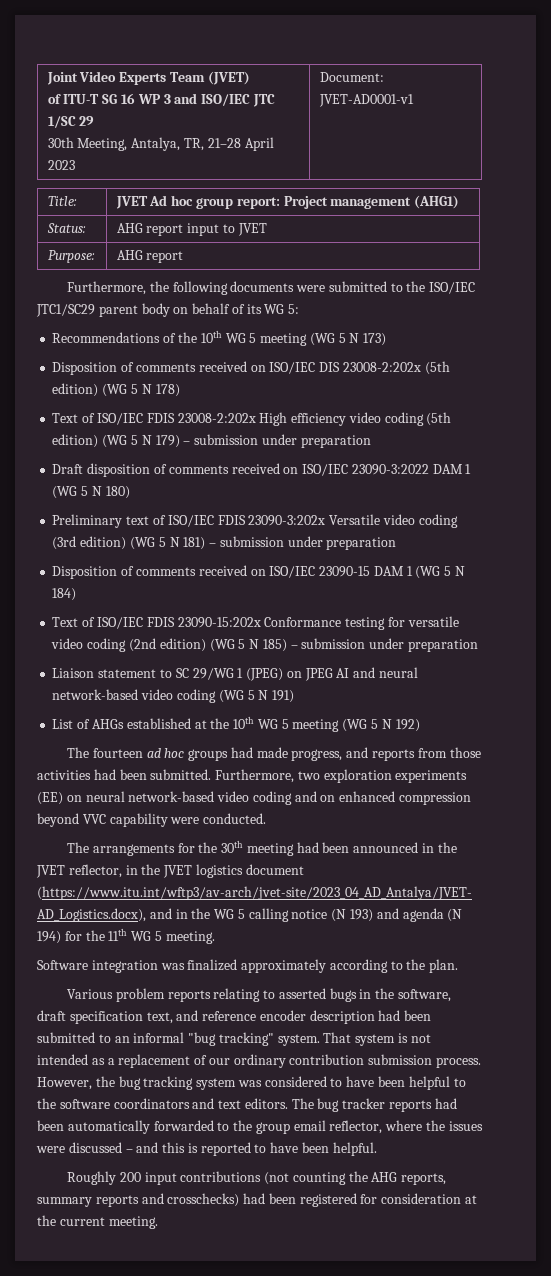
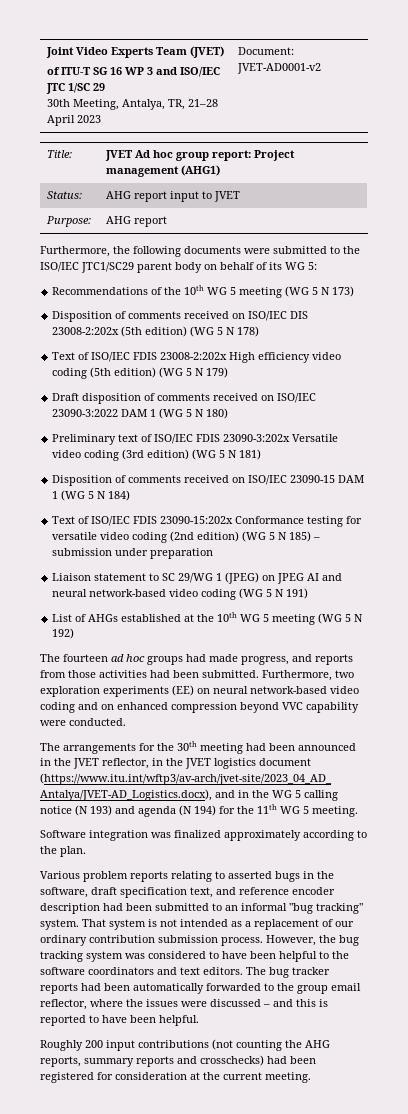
[318,94,414,107] JVET-AD0001-v1 -> [237,63,322,74] JVET-AD0001-v2
[183,434,371,448] – submission under preparation -> (229, 372) none
[209,536,397,550] – submission under preparation -> (262, 454) none

